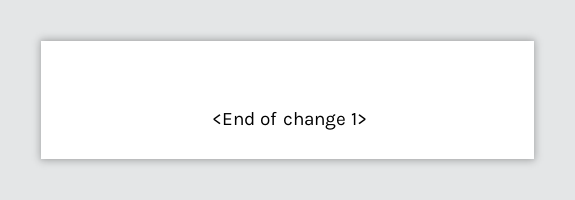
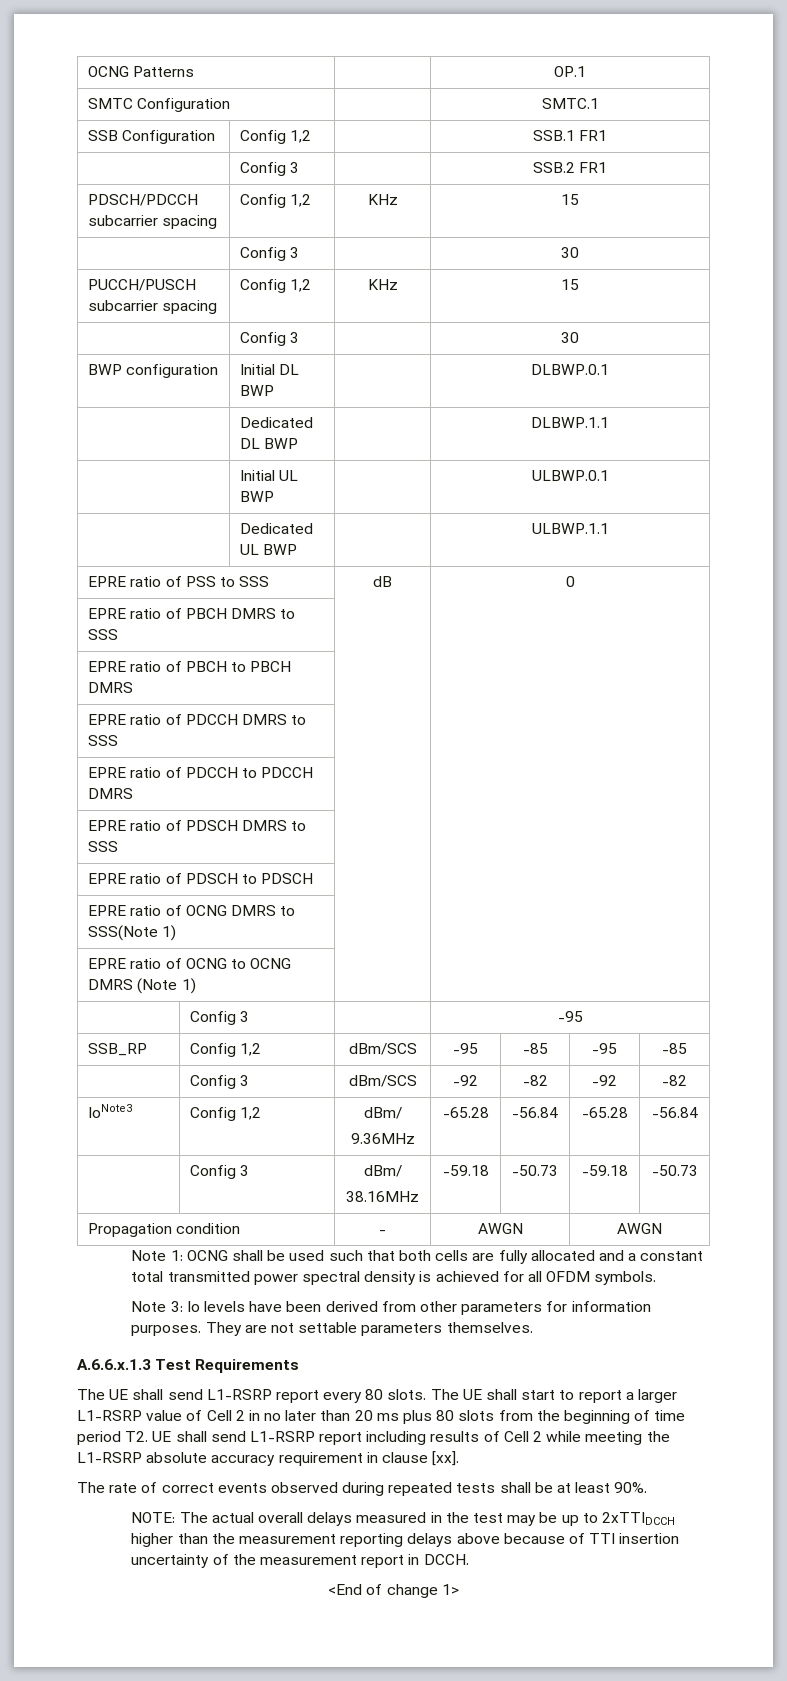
(212, 119) none -> [88,66,195,77] [554,66,586,77] [88,98,231,112] [541,98,599,109] [88,130,216,144] [240,130,312,144] [532,130,608,141] [240,162,300,176] [532,162,608,173] [88,194,199,206] [88,215,218,229] [240,194,312,208] [367,194,398,205] [561,194,579,205] [240,247,300,261] [561,247,579,258] [88,279,197,291] [88,300,218,314] [240,279,312,293] [367,279,398,290] [561,279,579,290] [240,332,300,346] [561,332,579,343] [88,364,219,378] [240,364,300,375] [240,385,275,396] [531,364,609,375] [240,417,314,428] [240,438,299,449] [531,417,609,428] [240,470,299,481] [240,491,275,502] [531,470,609,481] [240,523,314,534] [240,544,298,555] [531,523,609,534] [88,576,270,587] [373,576,392,587] [565,576,575,587] [88,608,296,619] [88,629,119,640] [88,661,292,672] [88,682,134,693] [88,714,307,725] [88,735,119,746] [88,767,314,778] [88,788,134,799] [88,820,307,831] [88,841,119,852] [88,873,314,884] [88,905,296,916] [88,925,177,941] [88,958,292,969] [88,978,196,994] [190,1011,250,1025] [557,1011,583,1022] [88,1043,148,1056] [190,1043,262,1057] [348,1043,417,1055] [453,1043,478,1054] [522,1043,548,1054] [592,1043,617,1054] [662,1043,687,1054] [190,1075,250,1089] [348,1075,417,1087] [453,1075,478,1086] [522,1075,548,1086] [592,1075,617,1086] [662,1075,687,1086] [88,1104,133,1118] [190,1107,262,1121] [363,1107,402,1119] [350,1133,415,1144] [442,1107,489,1118] [512,1107,558,1118] [581,1107,628,1118] [651,1107,698,1118] [190,1165,250,1179] [363,1165,402,1177] [346,1191,419,1202] [442,1165,489,1176] [512,1165,558,1176] [581,1165,628,1176] [651,1165,698,1176] [88,1223,241,1237] [379,1230,386,1234] [477,1223,523,1234] [617,1223,662,1234] [131,1250,704,1264] [131,1271,657,1285] [131,1301,651,1315] [131,1322,533,1336] [77,1359,300,1373] [77,1389,677,1403] [77,1410,686,1424] [77,1431,670,1445] [77,1451,460,1466] [77,1482,648,1496] [131,1512,675,1526] [131,1533,680,1547] [131,1554,469,1568] OCNG Patterns | | OP.1 // SMTC Configuration | | SMTC.1 // SSB Configuration | Config 1,2 | | SSB.1 FR1 // | Config 3 | | SSB.2 FR1 // PDSCH/PDCCH subcarrier spacing | Config 1,2 | KHz | 15 // | Config 3 | | 30 // PUCCH/PUSCH subcarrier spacing | Config 1,2 | KHz | 15 // | Config 3 | | 30 // BWP configuration | Initial DL BWP | | DLBWP.0.1 // | Dedicated DL BWP | | DLBWP.1.1 // | Initial UL BWP | | ULBWP.0.1 // | Dedicated UL BWP | | ULBWP.1.1 // EPRE ratio of PSS to SSS | dB | 0 // EPRE ratio of PBCH DMRS to SSS | | // EPRE ratio of PBCH to PBCH DMRS | | // EPRE ratio of PDCCH DMRS to SSS | | // EPRE ratio of PDCCH to PDCCH DMRS | | // EPRE ratio of PDSCH DMRS to SSS | | // EPRE ratio of PDSCH to PDSCH | | // EPRE ratio of OCNG DMRS to SSS(Note 1) | | // EPRE ratio of OCNG to OCNG DMRS (Note 1) | | // | Config 3 | | -95 // SSB_RP | Config 1,2 | dBm/SCS | -95 | -85 | -95 | -85 // | Config 3 | dBm/SCS | -92 | -82 | -92 | -82 // IoNote3 | Config 1,2 | dBm/ // 9.36MHz | -65.28 | -56.84 | -65.28 | -56.84 // | Config 3 | dBm/ // 38.16MHz | -59.18 | -50.73 | -59.18 | -50.73 // Propagation condition | - | AWGN | AWGN // Note 1: OCNG shall be used such that both cells are fully allocated and a constant total transmitted power spectral density is achieved for all OFDM symbols. // Note 3: Io levels have been derived from other parameters for information purposes. They are not settable parameters themselves. // A.6.6.x.1.3 Test Requirements // The UE shall send L1-RSRP report every 80 slots. The UE shall start to report a larger L1-RSRP value of Cell 2 in no later than 20 ms plus 80 slots from the beginning of time period T2. UE shall send L1-RSRP report including results of Cell 2 while meeting the L1-RSRP absolute accuracy requirement in clause [xx]. // The rate of correct events observed during repeated tests shall be at least 90%. // NOTE: The actual overall delays measured in the test may be up to 2xTTIDCCH higher than the measurement reporting delays above because of TTI insertion uncertainty of the measurement report in DCCH. //

